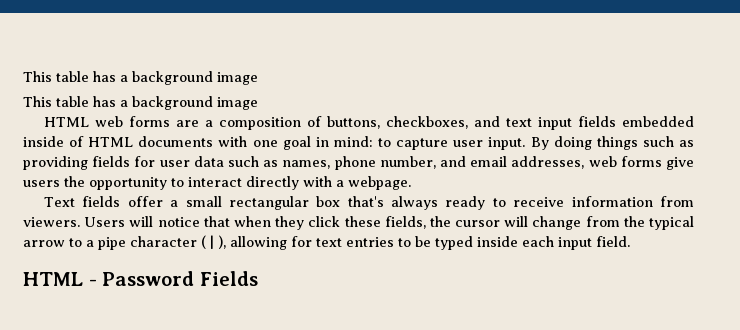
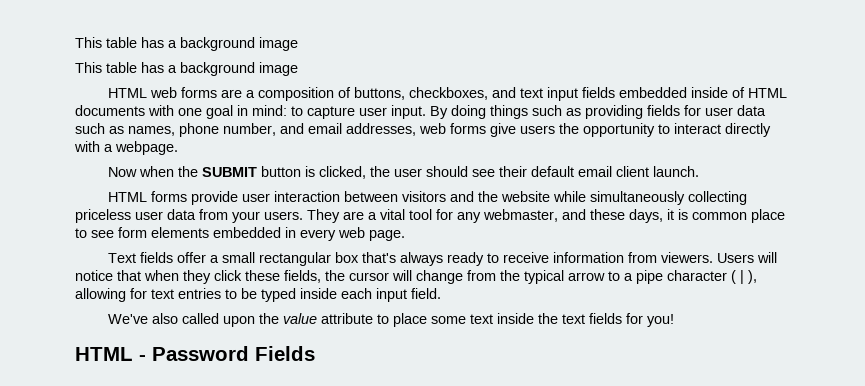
(411, 183) none -> [107,166,699,179] [107,191,747,205] [75,209,785,223] [75,227,405,241] // Now when the SUBMIT button is clicked, the user should see their default email client launch. // HTML forms provide user interaction between visitors and the website while simultaneously collecting priceless user data from your users. They are a vital tool for any webmaster, and these days, it is common place to see form elements embedded in every web page.
(630, 241) none -> [107,313,674,327] // We've also called upon the value attribute to place some text inside the text fields for you!

